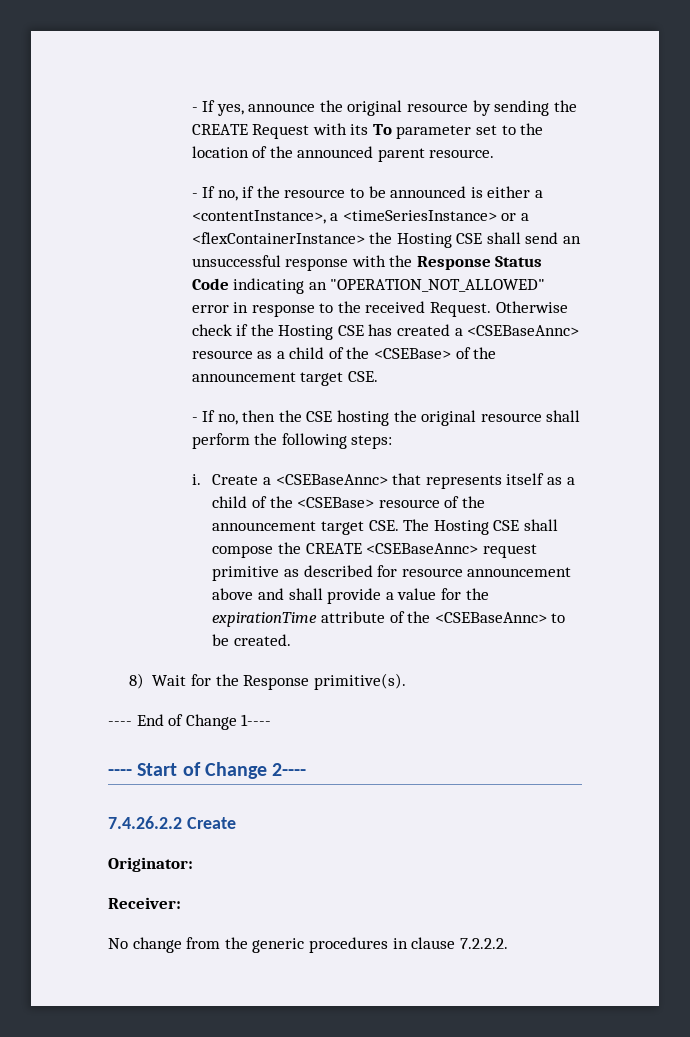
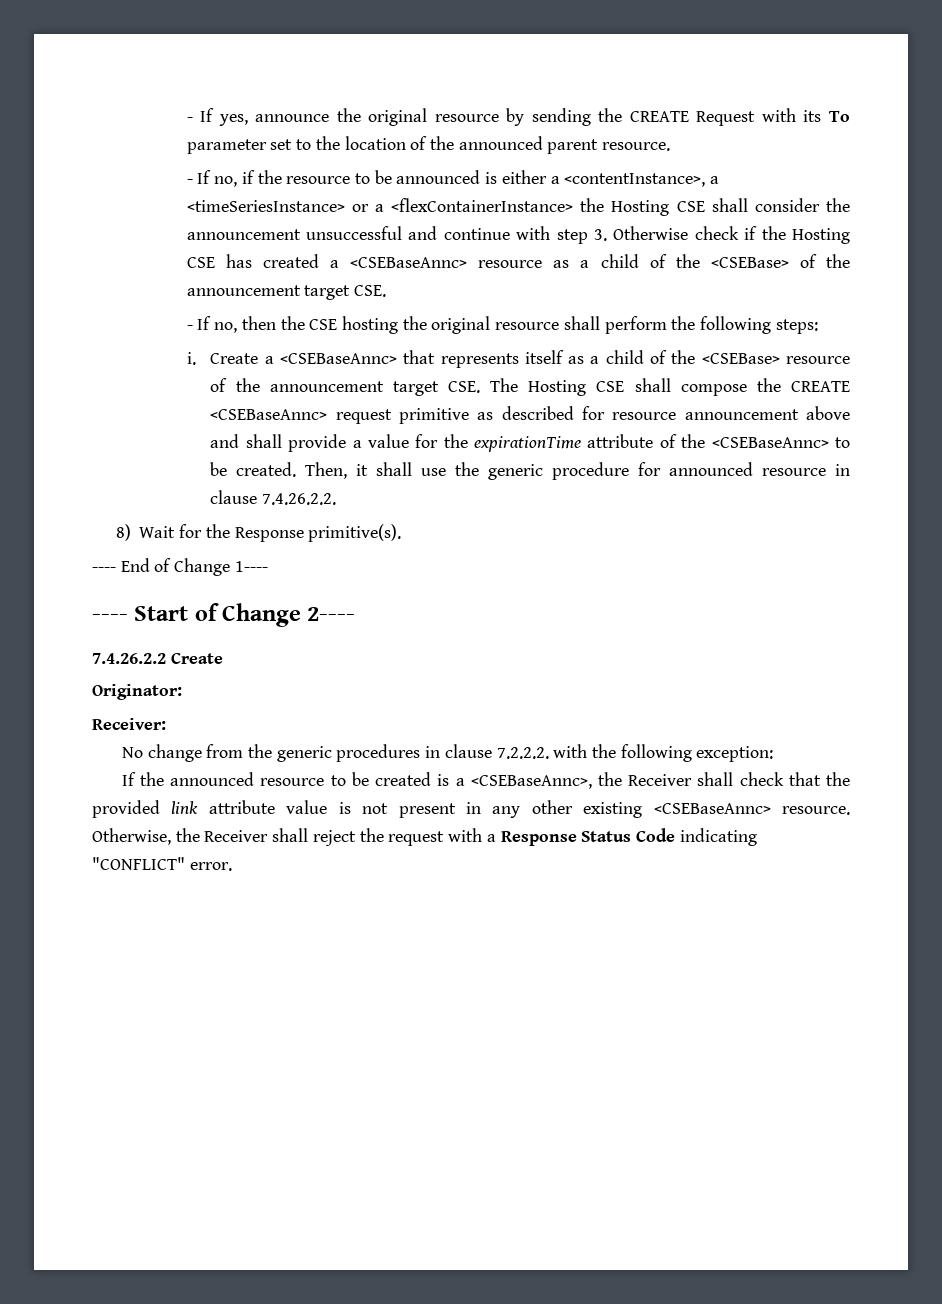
[525,232,582,244] [191,255,543,271] [191,278,546,294] [191,301,492,317] send an unsuccessful response with the Response Status Code indicating an "OPERATION_NOT_ALLOWED" error in response to the received Request. -> [754,198,850,212] [186,226,608,244] consider the announcement unsuccessful and continue with step 3.
(291, 640) none -> [305,462,850,480] [210,490,337,505] Then, it shall use the generic procedure for announced resource in clause 7.4.26.2.2.
(508, 943) none -> [553,744,774,762] [121,772,850,789] [92,800,850,818] [92,828,757,846] [92,857,232,871] with the following exception: // If the announced resource to be created is a <CSEBaseAnnc>, the Receiver shall check that the provided link attribute value is not present in any other existing <CSEBaseAnnc> resource. Otherwise, the Receiver shall reject the request with a Response Status Code indicating "CONFLICT" error.

